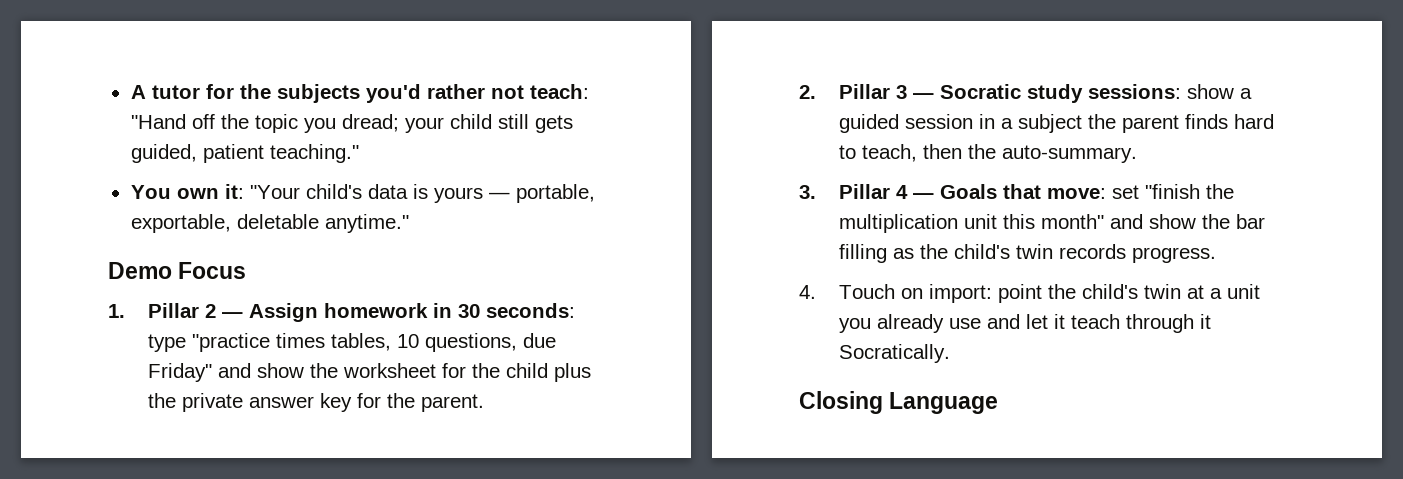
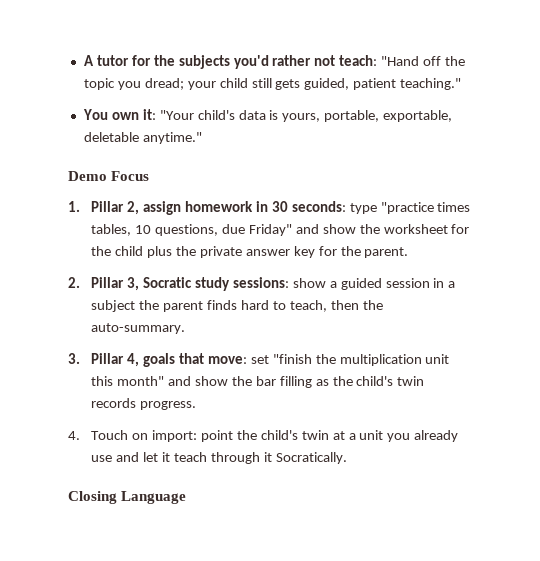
[433,187,510,203] yours — -> [282,113,321,122] yours,
[204,303,318,322] 2 — Assign -> [127,201,182,215] 2, assign
[895,85,934,99] 3 — -> [127,277,140,291] 3,
[895,184,997,199] 4 — Goals -> [127,353,176,367] 4, goals

